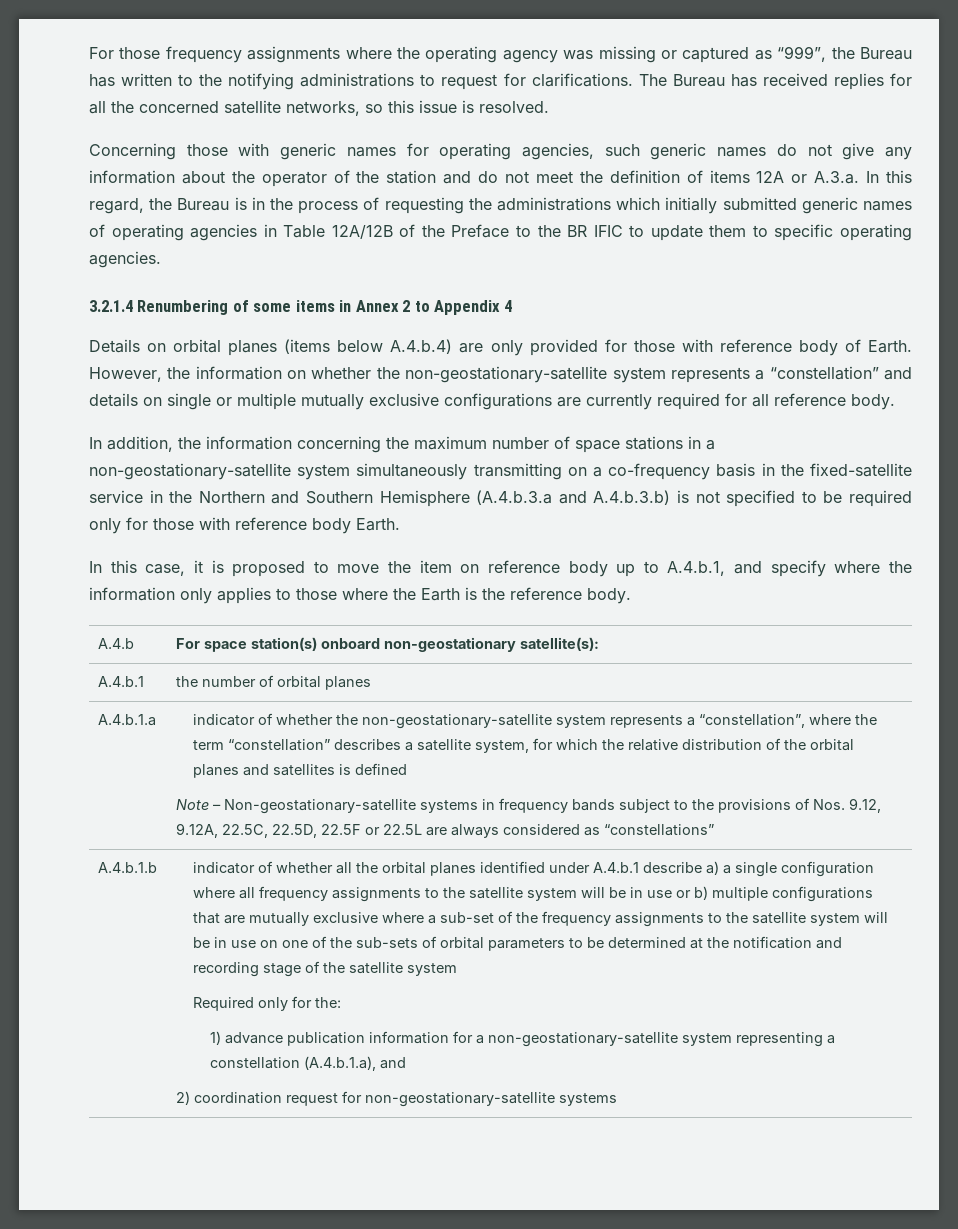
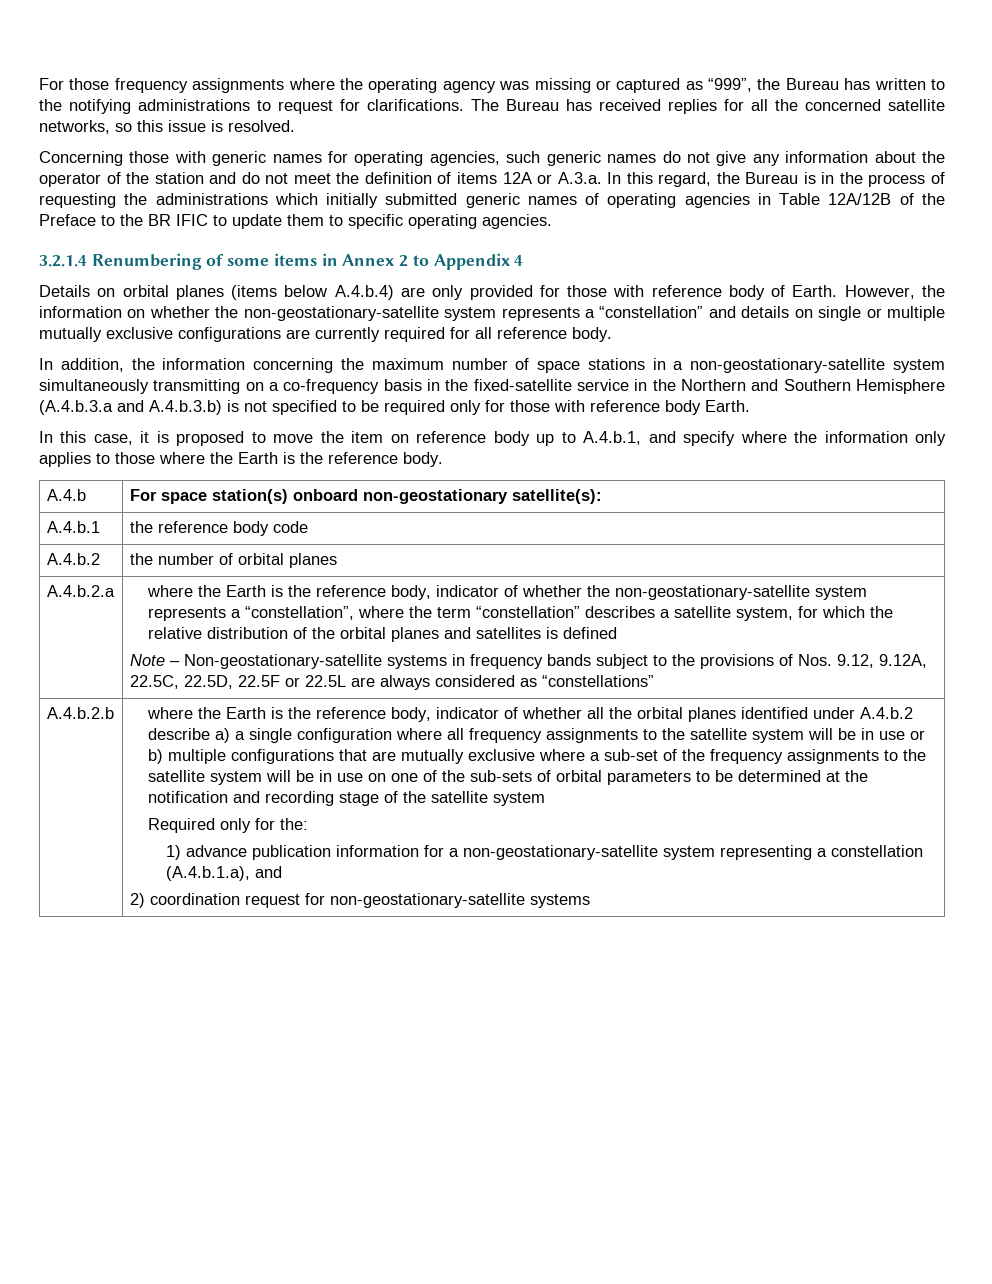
(145, 681) none -> [129,521,308,536] [46,553,100,565] | the reference body code // A.4.b.2
[98,714,157,726] A.4.b.1.a | -> [46,585,115,597] [146,585,431,600] A.4.b.2.a | where the Earth is the reference body,
[98,862,158,873] A.4.b.1.b | -> [46,707,114,719] [146,707,431,722] A.4.b.2.b | where the Earth is the reference body,
[593,862,640,873] A.4.b.1 -> [859,707,913,719] A.4.b.2

